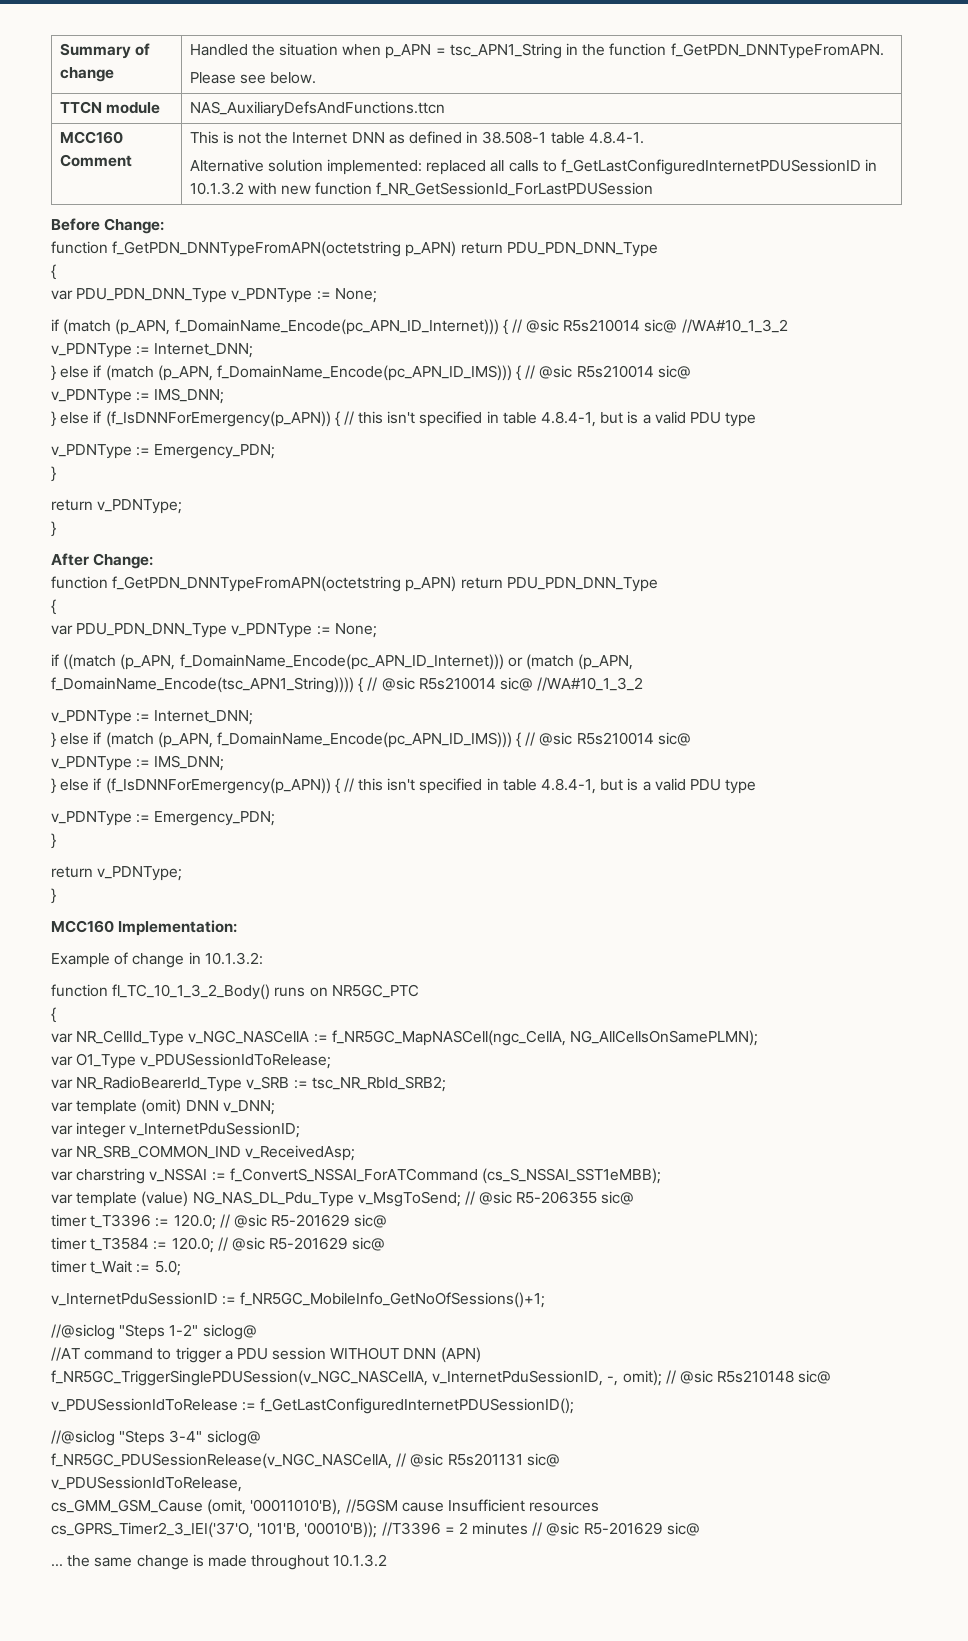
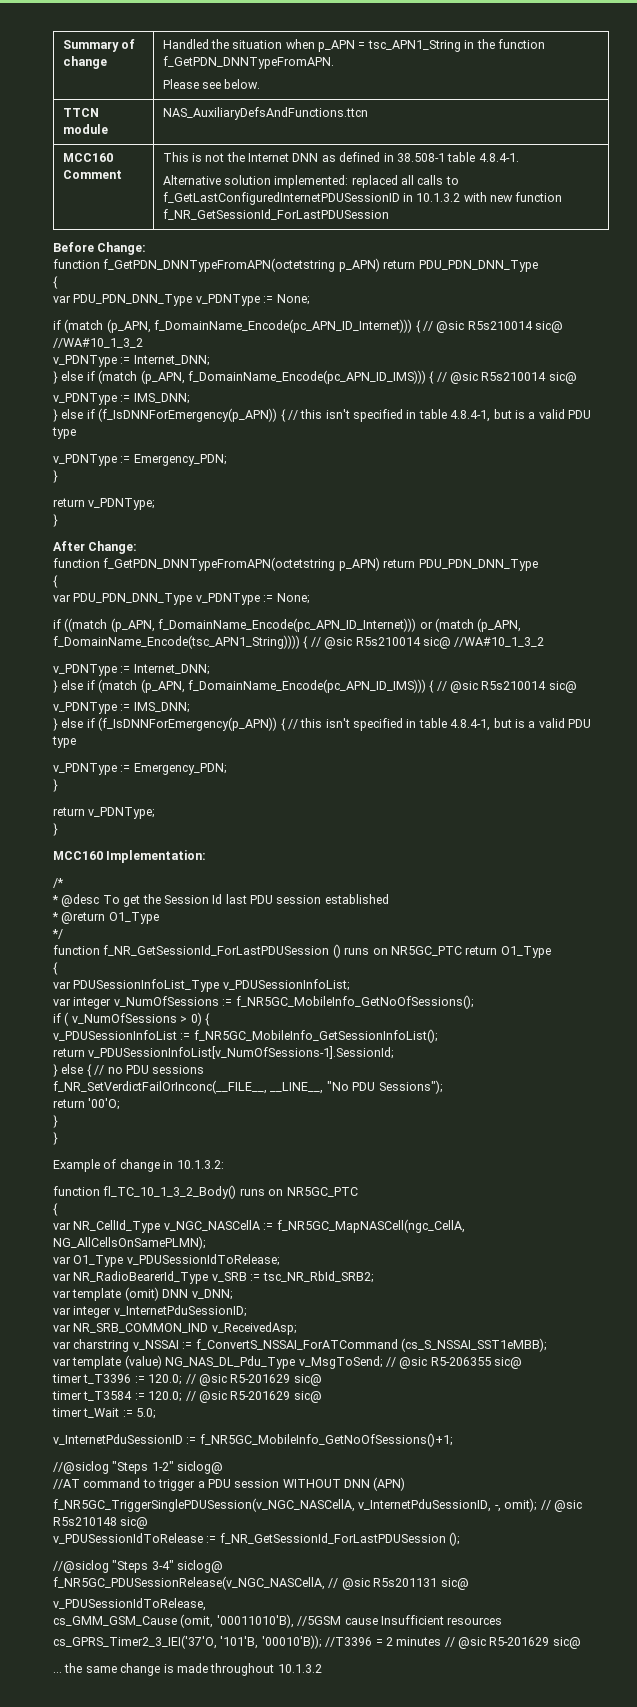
(238, 928) none -> [53,878,64,888] [52,894,389,907] [52,912,159,924] [52,929,63,939] [53,944,551,958] [53,962,58,975] [53,979,350,992] [53,995,474,1009] [53,1012,210,1026] [53,1029,438,1043] [53,1046,395,1059] [53,1064,205,1077] [53,1080,443,1094] [53,1098,121,1110] [53,1115,58,1128] [53,1132,58,1145] // /* // * @desc To get the Session Id last PDU session established // * @return O1_Type // */ // function f_NR_GetSessionId_ForLastPDUSession () runs on NR5GC_PTC return O1_Type // { // var PDUSessionInfoList_Type v_PDUSessionInfoList; // var integer v_NumOfSessions := f_NR5GC_MobileInfo_GetNoOfSessions(); // if ( v_NumOfSessions > 0) { // v_PDUSessionInfoList := f_NR5GC_MobileInfo_GetSessionInfoList(); // return v_PDUSessionInfoList[v_NumOfSessions-1].SessionId; // } else { // no PDU sessions // f_NR_SetVerdictFailOrInconc(__FILE__, __LINE__, "No PDU Sessions"); // return '00'O; // } // }
[260,1398,575,1414] f_GetLastConfiguredInternetPDUSessionID(); -> [219,1532,461,1546] f_NR_GetSessionId_ForLastPDUSession ();

